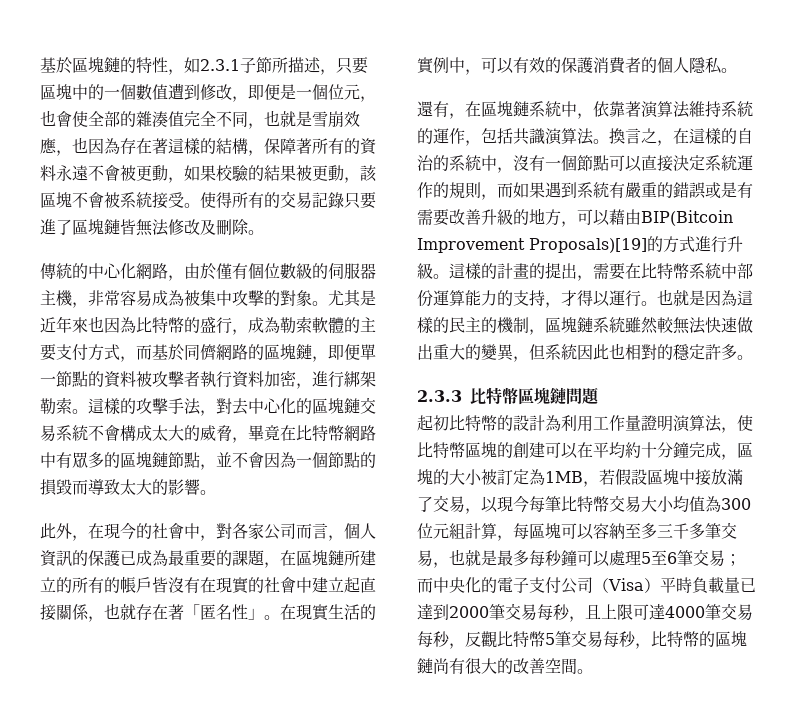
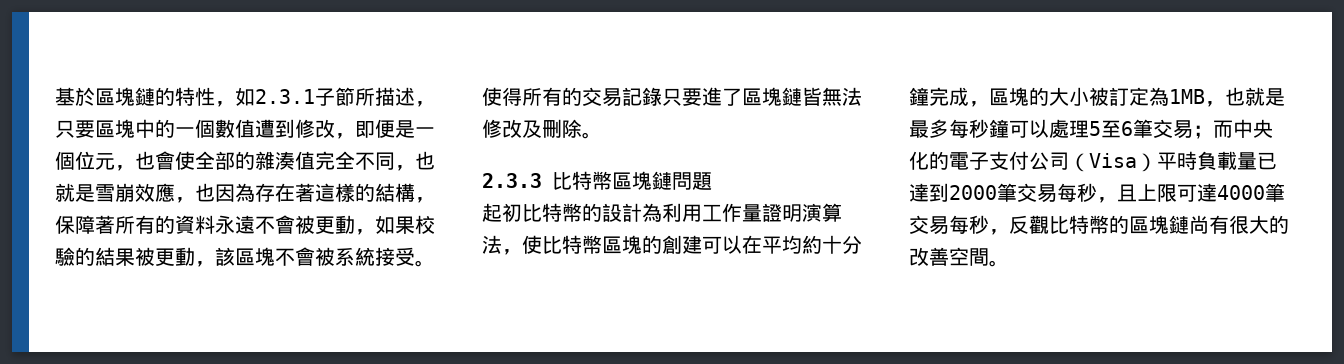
[40,263,376,281] [40,290,376,308] [40,316,376,335] [40,344,376,362] [40,370,376,389] [40,397,376,416] [40,425,376,443] [40,452,376,470] [40,479,216,496] [40,522,376,541] [40,550,376,568] [40,576,376,594] [40,603,376,622] [417,57,737,75] [417,101,753,119] [417,128,753,146] [417,155,753,173] [417,182,753,200] [417,208,733,227] [417,236,743,253] [417,262,753,281] [417,289,753,308] [417,317,753,335] [417,343,753,362] // 傳統的中心化網路，由於僅有個位數級的伺服器主機，非常容易成為被集中攻擊的對象。尤其是近年來也因為比特幣的盛行，成為勒索軟體的主要支付方式，而基於同儕網路的區塊鏈，即便單一節點的資料被攻擊者執行資料加密，進行綁架勒索。這樣的攻擊手法，對去中心化的區塊鏈交易系統不會構成太大的威脅，畢竟在比特幣網路中有眾多的區塊鏈節點，並不會因為一個節點的損毀而導致太大的影響。 // 此外，在現今的社會中，對各家公司而言，個人資訊的保護已成為最重要的課題，在區塊鏈所建立的所有的帳戶皆沒有在現實的社會中建立起直接關係，也就存在著「匿名性」。在現實生活的實例中，可以有效的保護消費者的個人隱私。 // 還有，在區塊鏈系統中，依靠著演算法維持系統的運作，包括共識演算法。換言之，在這樣的自治的系統中，沒有一個節點可以直接決定系統運作的規則，而如果遇到系統有嚴重的錯誤或是有需要改善升級的地方，可以藉由BIP(Bitcoin Improvement Proposals)[19]的方式進行升級。這樣的計畫的提出，需要在比特幣系統中部份運算能力的支持，才得以運行。也就是因為這樣的民主的機制，區塊鏈系統雖然較無法快速做出重大的變異，但系統因此也相對的穩定許多。 -> (602, 135) none
[599,469,743,486] [417,495,751,514] [417,522,737,541] [417,550,449,568] 若假設區塊中接放滿了交易，以現今每筆比特幣交易大小均值為300位元組計算，每區塊可以容納至多三千多筆交易， -> (1225, 104) none
[545,630,699,649] 5筆交易每秒，比特幣 -> (1109, 224) none

